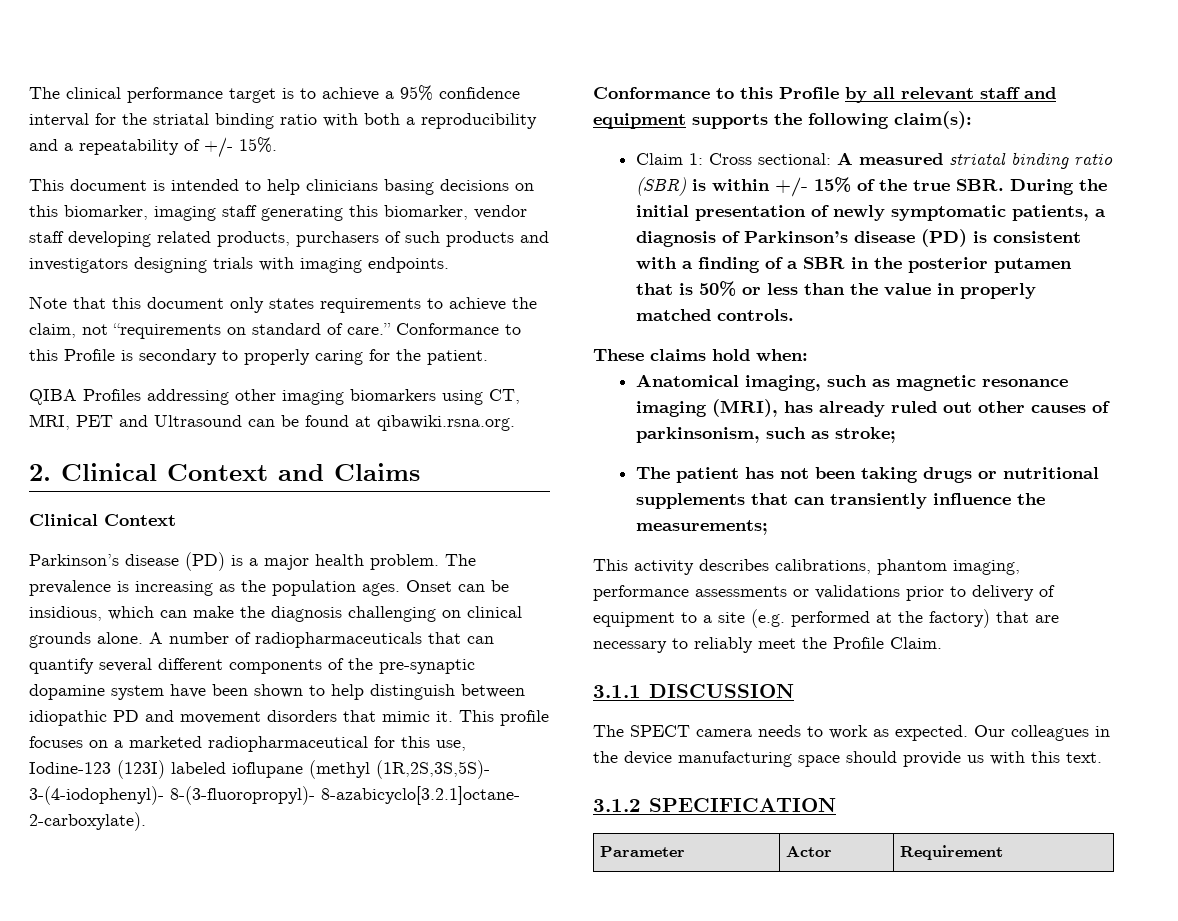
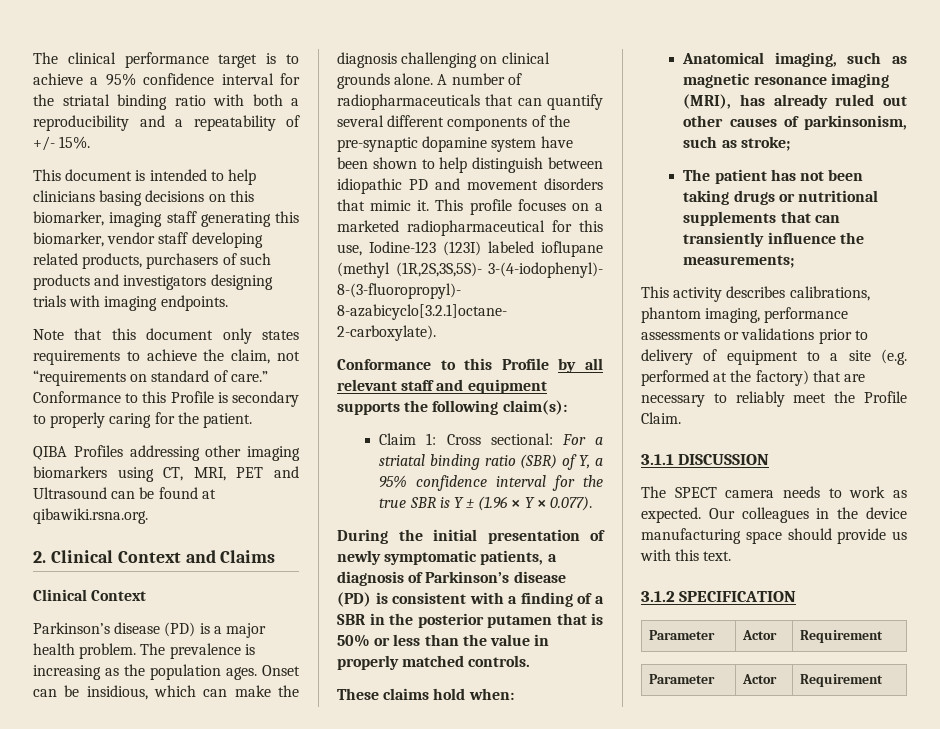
[837,152,944,165] A measured -> [561,434,603,445] For a
[692,177,1005,197] is within +/- 15% of the true SBR. -> [561,454,603,470] [379,475,603,491] [379,496,592,511] of Y, a 95% confidence interval for the true SBR is Y ± (1.96 × Y × 0.077). //
(1004, 852) none -> [649,674,716,684] [742,674,778,684] [800,674,884,687] // Parameter | Actor | Requirement

